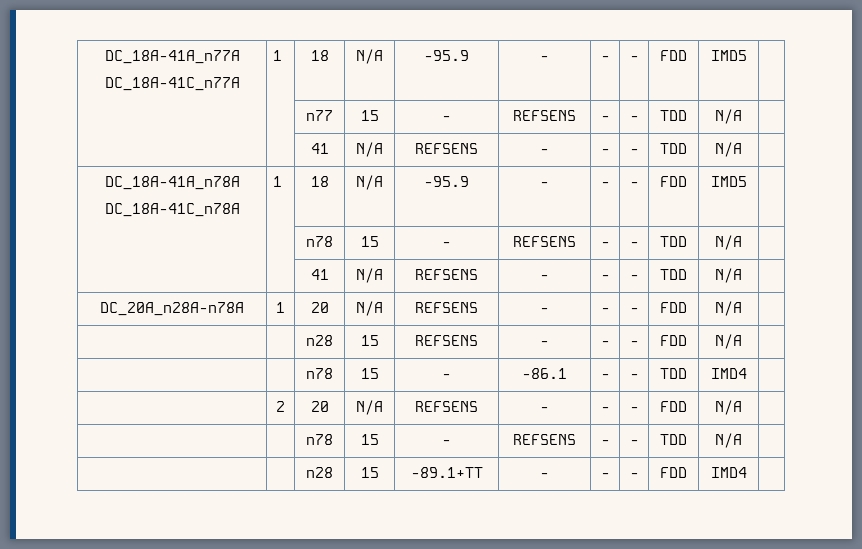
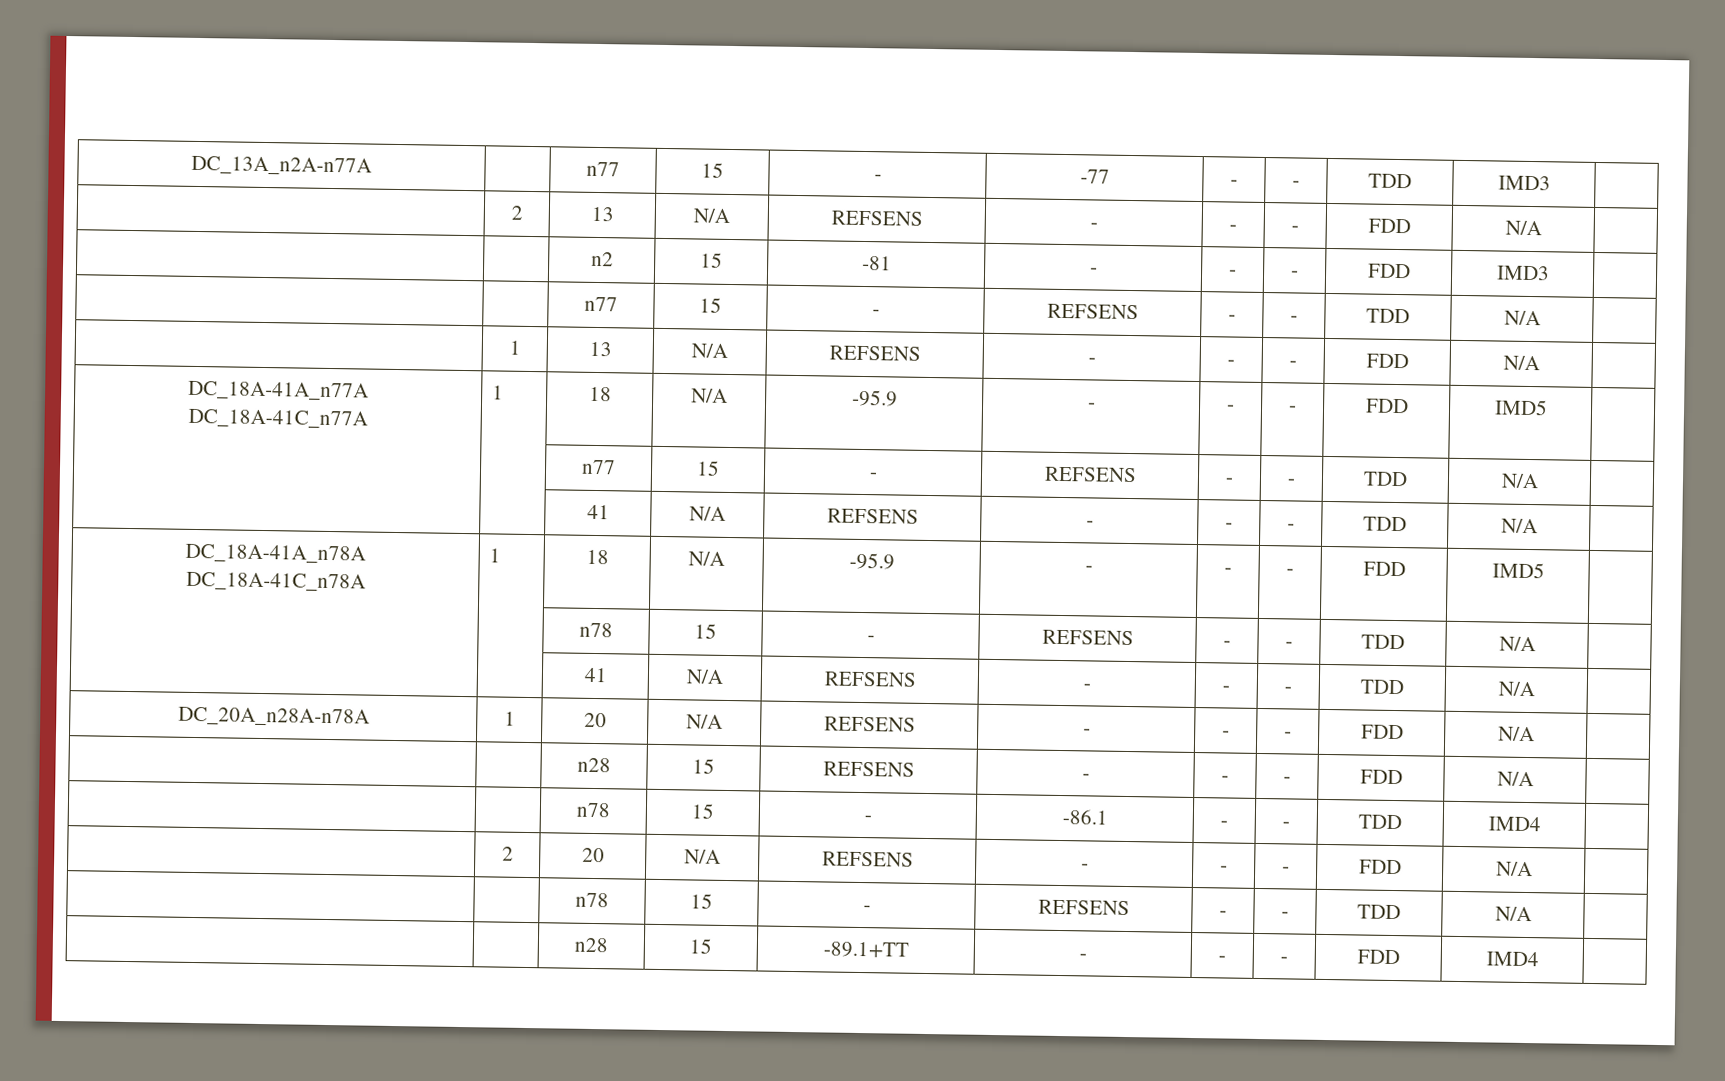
(104, 57) none -> [191,155,372,176] [586,161,620,177] [701,162,724,178] [873,174,882,181] [1079,169,1110,184] [1230,179,1238,186] [1292,180,1300,187] [1368,173,1412,189] [1497,175,1551,191] [510,205,523,220] [590,206,614,222] [693,208,730,223] [830,210,923,226] [1089,222,1098,229] [1229,224,1237,231] [1291,225,1299,232] [1367,218,1411,234] [1504,220,1542,236] [590,251,614,267] [700,252,723,268] [861,255,892,271] [1089,267,1098,274] [1229,269,1237,276] [1291,270,1299,277] [1367,263,1411,279] [1495,265,1550,281] [584,296,618,312] [699,297,722,313] [871,309,880,316] [1046,303,1139,320] [1228,314,1236,321] [1290,315,1298,322] [1366,308,1410,324] [1503,310,1541,326] [508,340,521,355] [588,341,612,357] [691,343,728,358] [828,345,921,361] [1087,357,1096,364] [1227,359,1235,366] [1289,360,1297,367] [1365,353,1409,369] [1502,355,1540,371] DC_13A_n2A-n77A | | n77 | 15 | - | -77 | - | - | TDD | IMD3 | // | 2 | 13 | N/A | REFSENS | - | - | - | FDD | N/A | // | | n2 | 15 | -81 | - | - | - | FDD | IMD3 | // | | n77 | 15 | - | REFSENS | - | - | TDD | N/A | // | 1 | 13 | N/A | REFSENS | - | - | - | FDD | N/A | //

